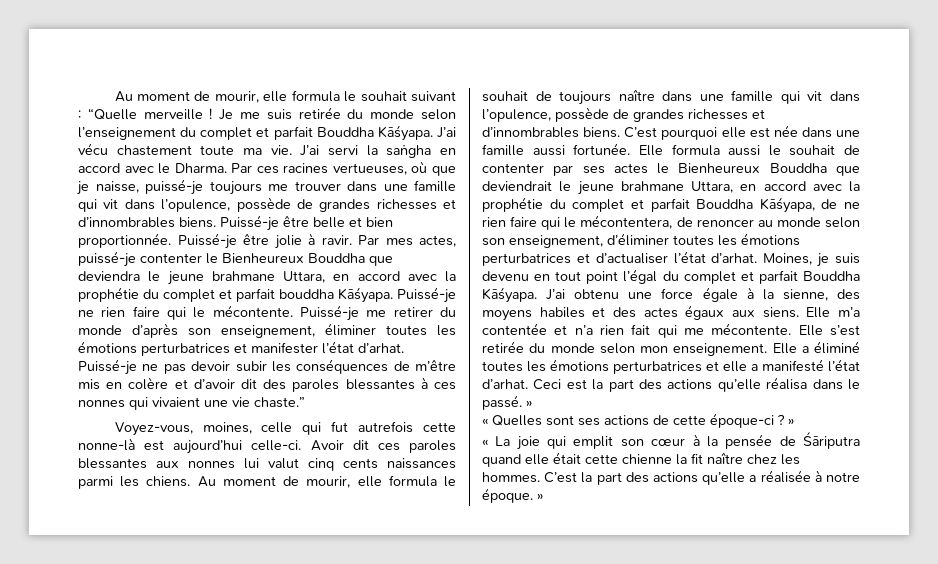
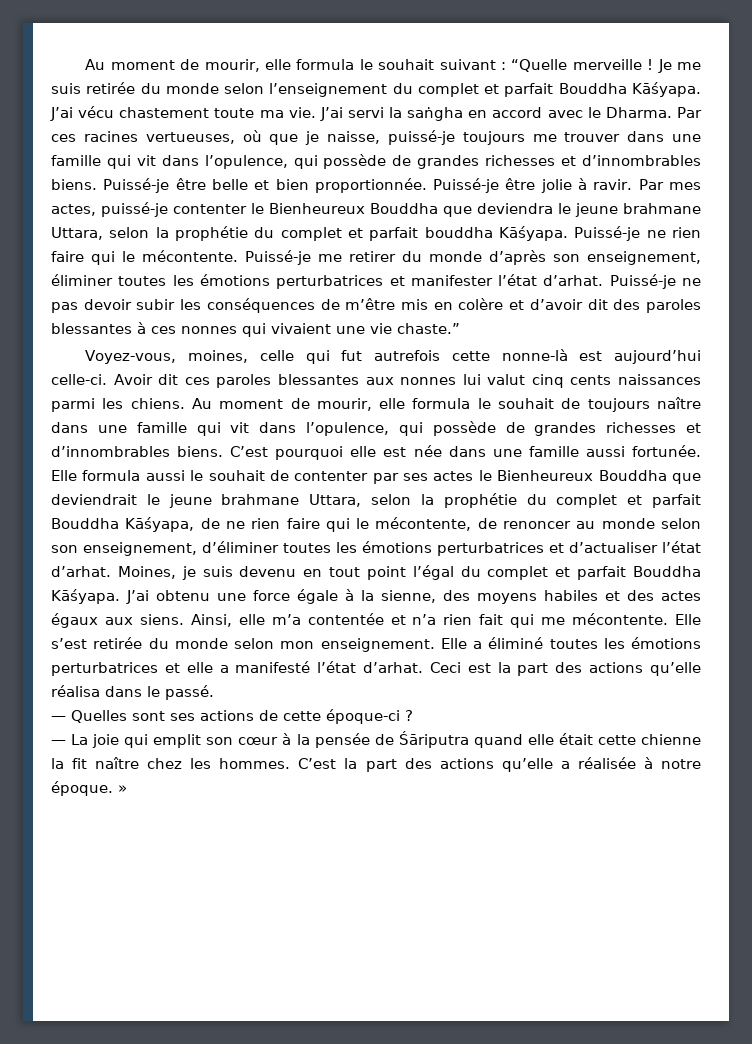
(231, 205) none -> [293,155,318,169] qui
[333,271,437,281] en accord avec -> [109,227,150,238] selon
(551, 115) none -> [398,422,423,436] qui
[740,181,842,191] en accord avec -> [371,494,412,505] selon
[580,215,673,229] mécontentera, -> [375,517,472,531] mécontente,
[806,307,831,318] Elle -> [190,614,265,627] Ainsi, elle
[526,400,532,407] [482,418,488,425] » // « -> [51,716,66,721] // —
[788,418,794,425] [482,439,488,446] » // « -> [51,740,66,745] // —

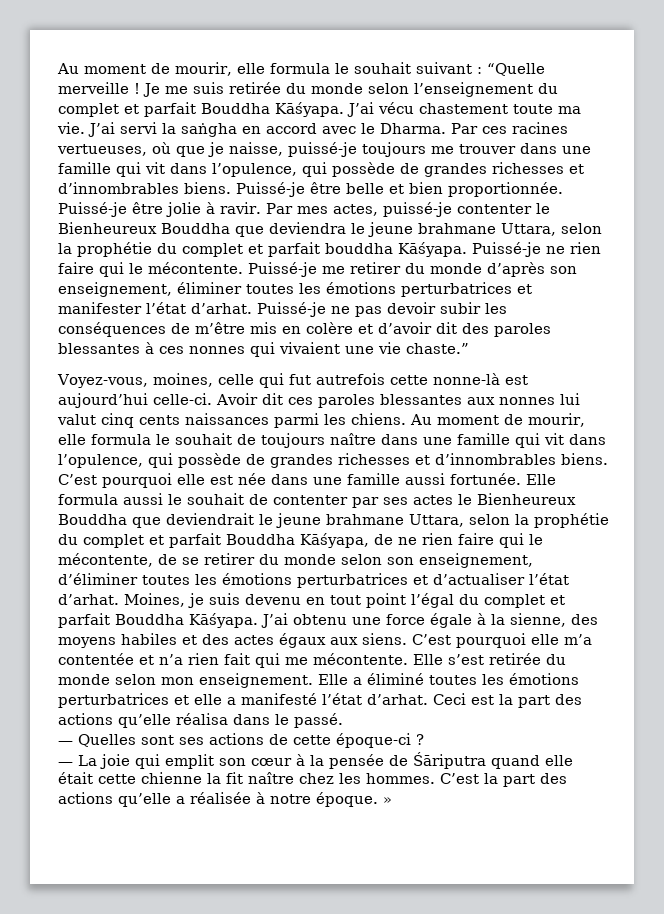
[503,521,596,529] renoncer au -> [182,553,279,565] se retirer du
[190,614,232,627] Ainsi, -> [412,633,526,648] C’est pourquoi

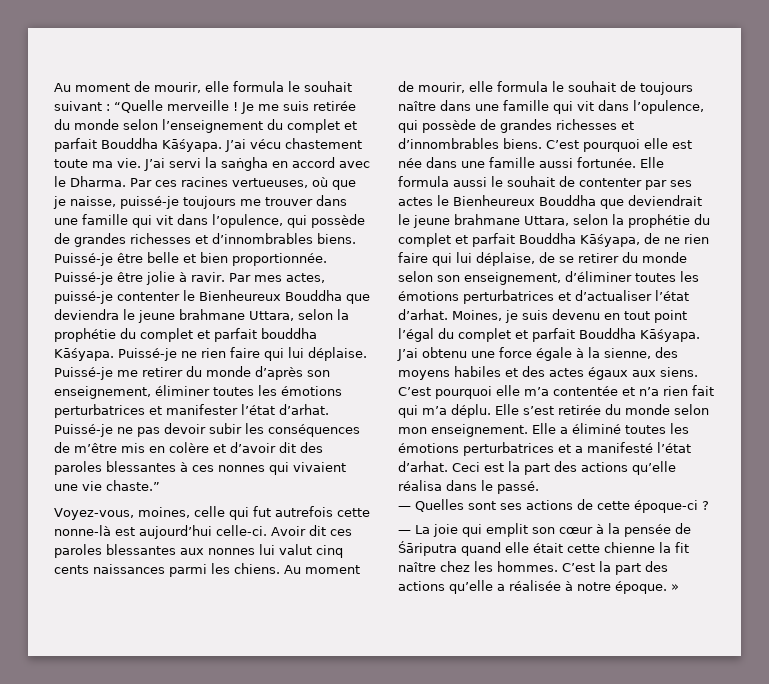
[129,262,243,274] le mécontente. -> [288,347,367,361] lui déplaise.
[529,534,543,545] [58,553,153,567] le mécontente, -> [456,252,535,266] lui déplaise,
[285,653,408,665] me mécontente. -> [422,404,491,418] m’a déplu.
[194,694,222,705] elle -> (571, 448) none

